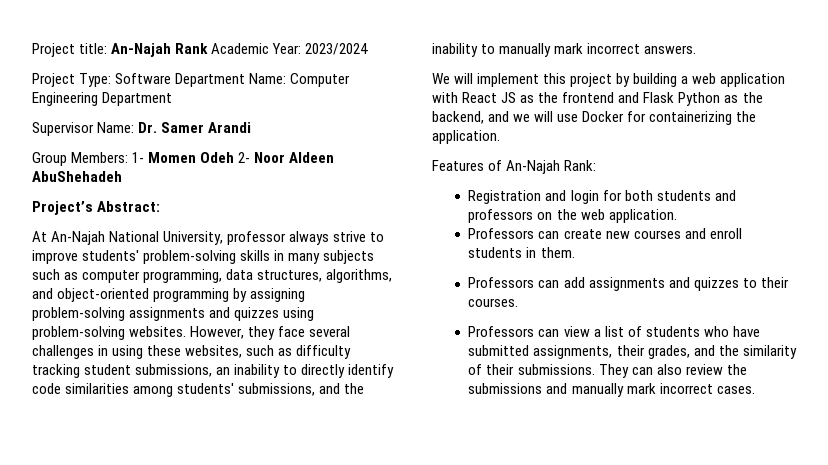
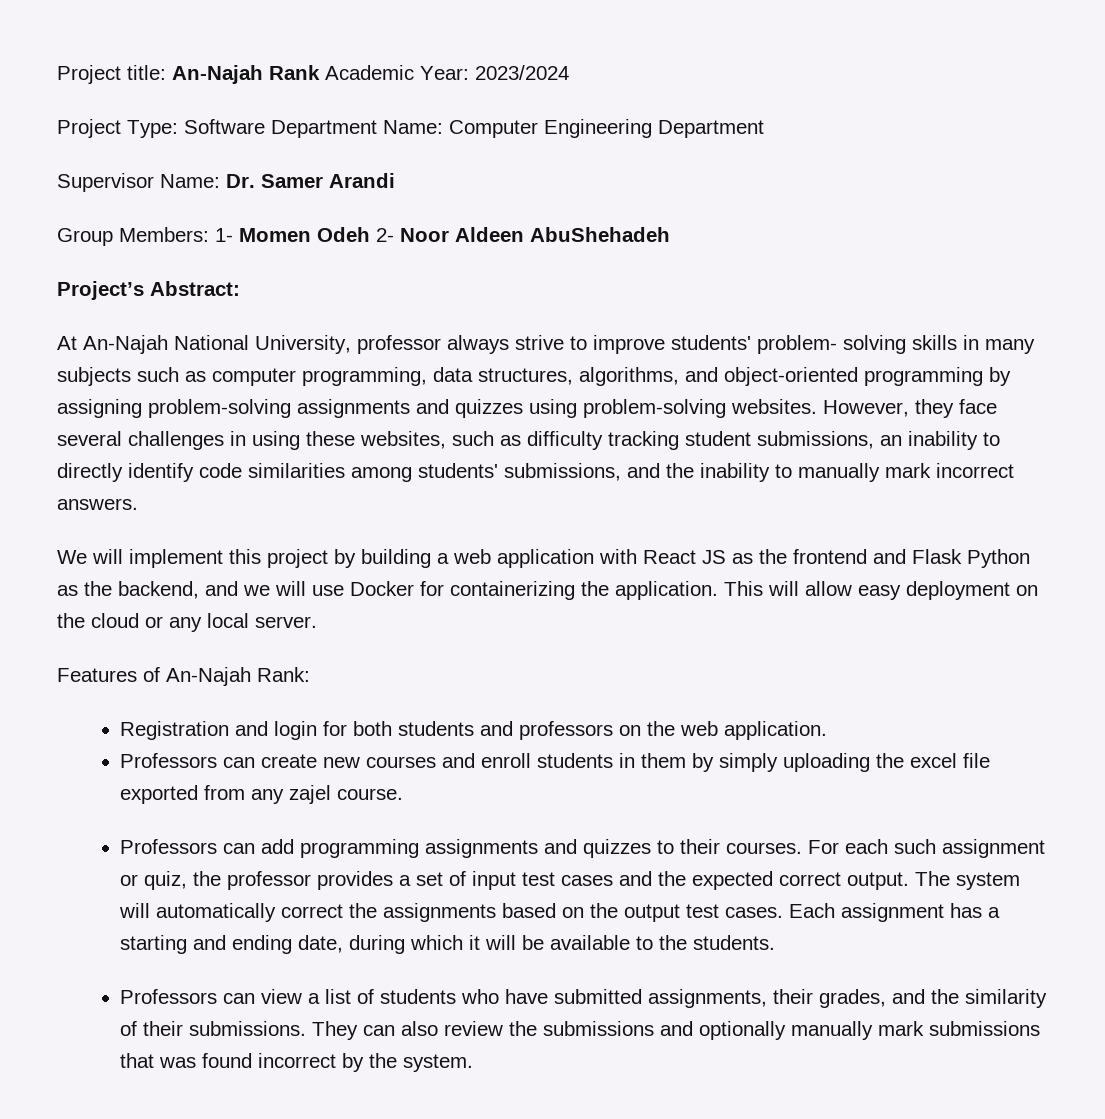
[143,250,237,264] problem-solving -> [757,335,906,354] problem- solving
(500, 137) none -> [724,581,1038,600] [57,613,317,632] This will allow easy deployment on the cloud or any local server.
[540,247,575,258] them. -> [641,753,991,772] [120,785,404,804] them by simply uploading the excel file exported from any zajel course.
(585, 282) none -> [300,839,420,858] programming
(519, 302) none -> [808,839,1046,858] [120,871,1021,890] [119,903,1001,922] [120,935,776,954] For each such assignment or quiz, the professor provides a set of input test cases and the expected correct output. The system will automatically correct the assignments based on the output test cases. Each assignment has a starting and ending date, during which it will be available to the students.
[571,383,755,397] manually mark incorrect cases. -> [699,1021,1041,1040] [120,1053,474,1072] optionally manually mark submissions that was found incorrect by the system.

